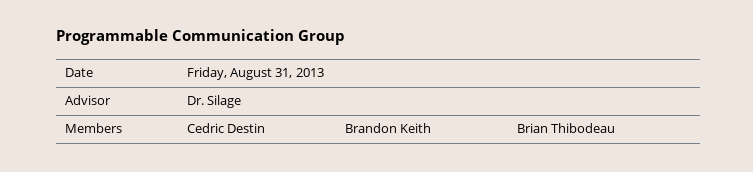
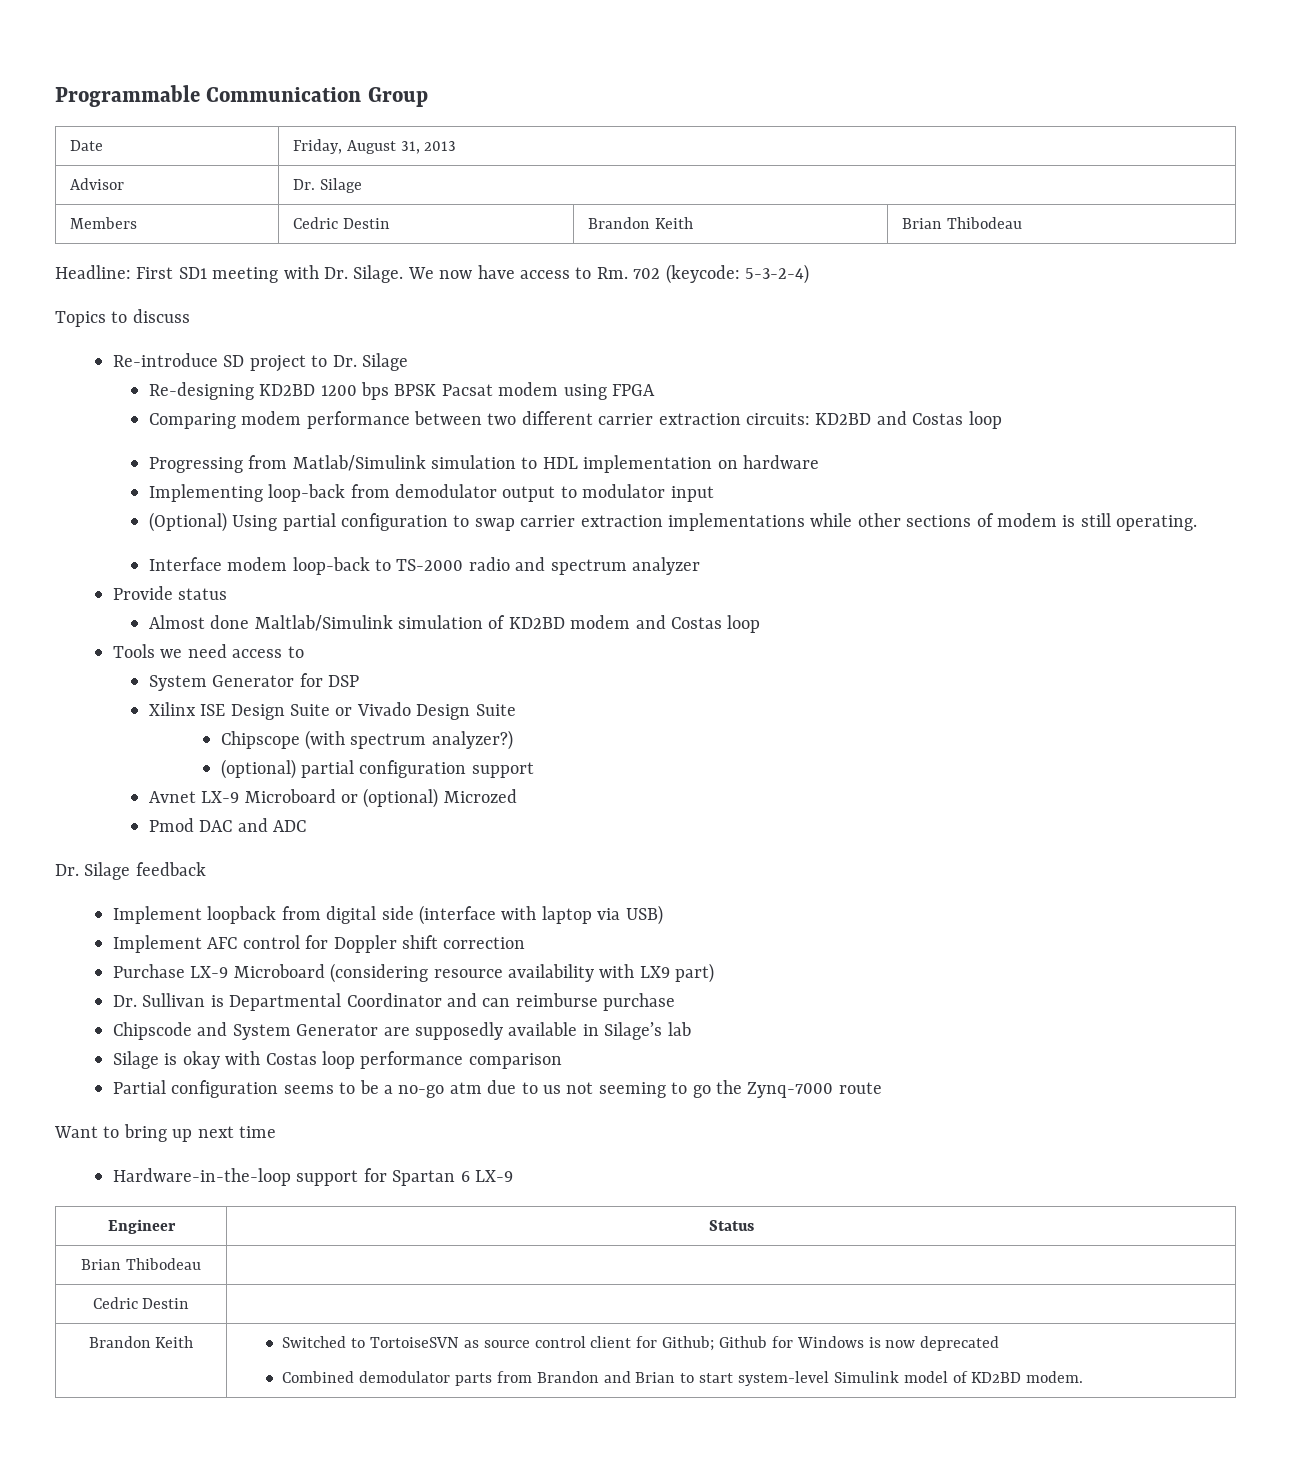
(615, 128) none -> [55,264,809,284] [55,309,190,327] [112,353,408,372] [148,382,655,400] [148,411,1002,429] [148,455,819,473] [148,484,714,502] [148,512,1198,532] [148,557,700,575] [112,586,228,600] [148,615,761,633] [112,644,304,658] [148,673,359,691] [148,702,516,720] [220,730,513,750] [220,759,534,779] [148,788,517,808] [148,818,306,832] [55,862,206,880] [112,905,663,925] [112,935,526,953] [112,963,715,983] [112,993,676,1011] [112,1022,691,1040] [112,1051,562,1069] [112,1080,882,1098] [54,1124,276,1142] [112,1168,513,1186] [107,1219,176,1234] [708,1220,754,1231] [81,1258,201,1270] [92,1297,190,1309] [88,1336,194,1348] [282,1336,1000,1351] [282,1371,1084,1386] // Headline: First SD1 meeting with Dr. Silage. We now have access to Rm. 702 (keycode: 5-3-2-4) // Topics to discuss // Re-introduce SD project to Dr. Silage // Re-designing KD2BD 1200 bps BPSK Pacsat modem using FPGA // Comparing modem performance between two different carrier extraction circuits: KD2BD and Costas loop // Progressing from Matlab/Simulink simulation to HDL implementation on hardware // Implementing loop-back from demodulator output to modulator input // (Optional) Using partial configuration to swap carrier extraction implementations while other sections of modem is still operating. // Interface modem loop-back to TS-2000 radio and spectrum analyzer // Provide status // Almost done Maltlab/Simulink simulation of KD2BD modem and Costas loop // Tools we need access to // System Generator for DSP // Xilinx ISE Design Suite or Vivado Design Suite // Chipscope (with spectrum analyzer?) // (optional) partial configuration support // Avnet LX-9 Microboard or (optional) Microzed // Pmod DAC and ADC // Dr. Silage feedback // Implement loopback from digital side (interface with laptop via USB) // Implement AFC control for Doppler shift correction // Purchase LX-9 Microboard (considering resource availability with LX9 part) // Dr. Sullivan is Departmental Coordinator and can reimburse purchase // Chipscode and System Generator are supposedly available in Silage’s lab // Silage is okay with Costas loop performance comparison // Partial configuration seems to be a no-go atm due to us not seeming to go the Zynq-7000 route // Want to bring up next time // Hardware-in-the-loop support for Spartan 6 LX-9 // Engineer | Status // Brian Thibodeau | // Cedric Destin | // Brandon Keith | Switched to TortoiseSVN as source control client for Github; Github for Windows is now deprecated // Combined demodulator parts from Brandon and Brian to start system-level Simulink model of KD2BD modem.

